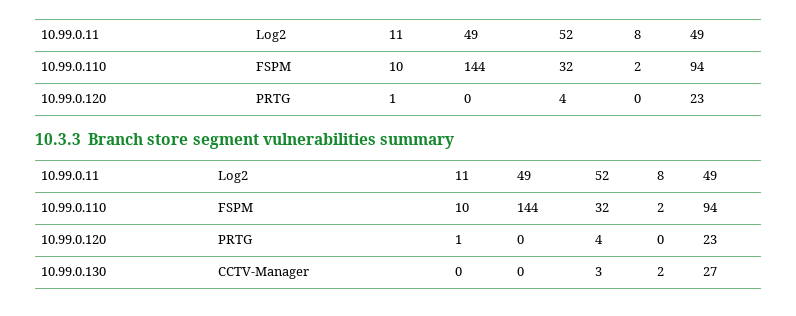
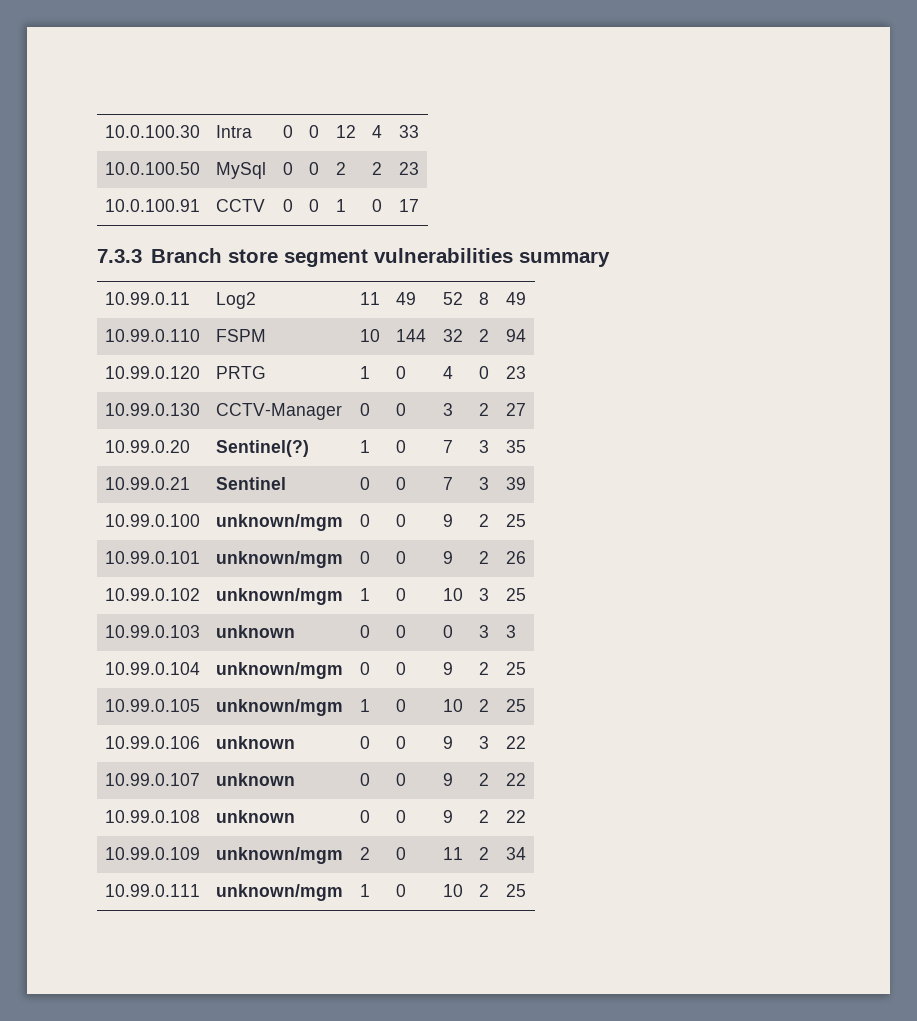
[41,30,100,39] [256,30,287,42] [389,30,404,39] [464,30,479,39] [559,30,574,39] [634,30,642,39] [690,30,705,39] [41,62,107,71] [256,62,292,71] [389,62,404,71] [464,62,487,71] [559,62,574,71] [634,62,642,71] [690,62,706,71] [41,94,107,103] [256,94,292,103] [389,94,397,103] [464,94,472,103] [559,94,568,103] [634,94,642,103] [690,94,705,103] [35,133,81,145] 10.99.0.11 | Log2 | 11 | 49 | 52 | 8 | 49 // 10.99.0.110 | FSPM | 10 | 144 | 32 | 2 | 94 // 10.99.0.120 | PRTG | 1 | 0 | 4 | 0 | 23 // 10.3.3 -> [104,125,200,138] [215,125,252,138] [282,125,293,138] [308,125,319,138] [335,125,356,138] [371,125,382,138] [398,125,419,138] [104,162,200,175] [215,162,266,179] [282,162,293,175] [308,162,319,175] [335,162,346,175] [371,162,382,175] [398,162,419,175] [104,199,200,212] [215,199,265,212] [282,199,293,212] [308,199,319,212] [335,199,346,212] [371,199,382,212] [398,199,419,212] [97,249,142,263] 10.0.100.30 | Intra | 0 | 0 | 12 | 4 | 33 // 10.0.100.50 | MySql | 0 | 0 | 2 | 2 | 23 // 10.0.100.91 | CCTV | 0 | 0 | 1 | 0 | 17 // 7.3.3
(718, 271) none -> [104,440,190,453] [215,440,309,457] [359,440,370,453] [395,440,406,453] [442,440,453,453] [478,440,489,453] [505,440,526,453] [104,477,190,490] [215,477,286,490] [359,477,370,490] [395,477,406,490] [442,477,453,490] [478,477,489,490] [505,477,526,490] [104,514,200,527] [215,514,343,531] [359,514,370,527] [395,514,406,527] [442,514,453,527] [478,514,489,527] [505,514,526,527] [104,551,200,564] [215,551,343,568] [359,551,370,564] [395,551,406,564] [442,551,453,564] [478,551,489,564] [505,551,526,564] [104,588,200,601] [215,588,343,605] [359,588,370,601] [395,588,406,601] [442,588,463,601] [478,588,489,601] [505,588,526,601] [104,625,200,638] [215,625,295,638] [359,625,370,638] [395,625,406,638] [442,625,453,638] [478,625,489,638] [505,625,516,638] [104,662,200,675] [215,662,343,679] [359,662,370,675] [395,662,406,675] [442,662,453,675] [478,662,489,675] [505,662,526,675] [104,699,200,712] [215,699,343,716] [359,699,370,712] [395,699,406,712] [442,699,463,712] [478,699,489,712] [505,699,526,712] [104,736,200,749] [215,736,295,749] [359,736,370,749] [395,736,406,749] [442,736,453,749] [478,736,489,749] [505,736,526,749] [104,773,200,786] [215,773,295,786] [359,773,370,786] [395,773,406,786] [442,773,453,786] [478,773,489,786] [505,773,526,786] [104,810,200,823] [215,810,295,823] [359,810,370,823] [395,810,406,823] [442,810,453,823] [478,810,489,823] [505,810,526,823] [104,847,200,860] [215,847,343,864] [359,847,370,860] [395,847,406,860] [442,847,463,860] [478,847,489,860] [505,847,526,860] [104,884,200,897] [215,884,343,901] [359,884,370,897] [395,884,406,897] [442,884,463,897] [478,884,489,897] [505,884,526,897] // 10.99.0.20 | Sentinel(?) | 1 | 0 | 7 | 3 | 35 // 10.99.0.21 | Sentinel | 0 | 0 | 7 | 3 | 39 // 10.99.0.100 | unknown/mgm | 0 | 0 | 9 | 2 | 25 // 10.99.0.101 | unknown/mgm | 0 | 0 | 9 | 2 | 26 // 10.99.0.102 | unknown/mgm | 1 | 0 | 10 | 3 | 25 // 10.99.0.103 | unknown | 0 | 0 | 0 | 3 | 3 // 10.99.0.104 | unknown/mgm | 0 | 0 | 9 | 2 | 25 // 10.99.0.105 | unknown/mgm | 1 | 0 | 10 | 2 | 25 // 10.99.0.106 | unknown | 0 | 0 | 9 | 3 | 22 // 10.99.0.107 | unknown | 0 | 0 | 9 | 2 | 22 // 10.99.0.108 | unknown | 0 | 0 | 9 | 2 | 22 // 10.99.0.109 | unknown/mgm | 2 | 0 | 11 | 2 | 34 // 10.99.0.111 | unknown/mgm | 1 | 0 | 10 | 2 | 25

